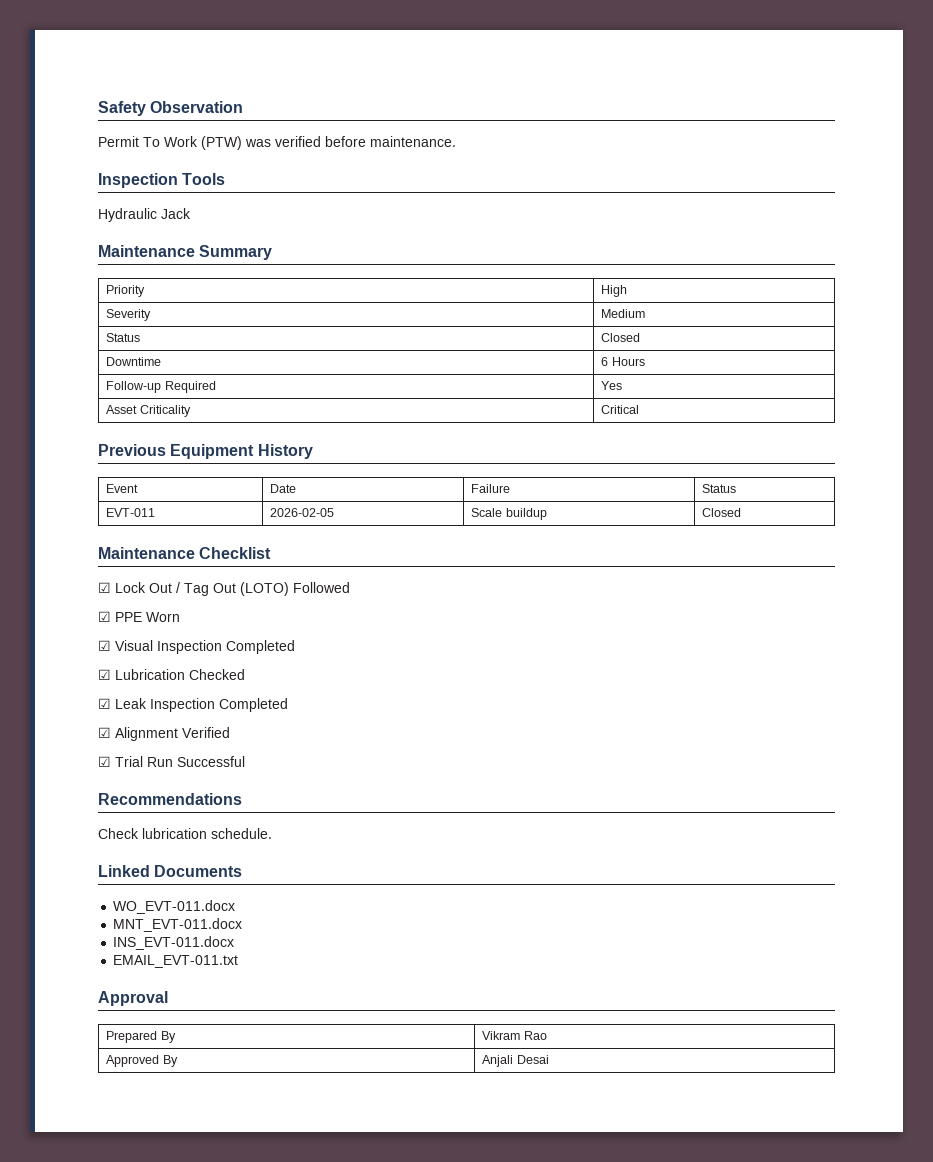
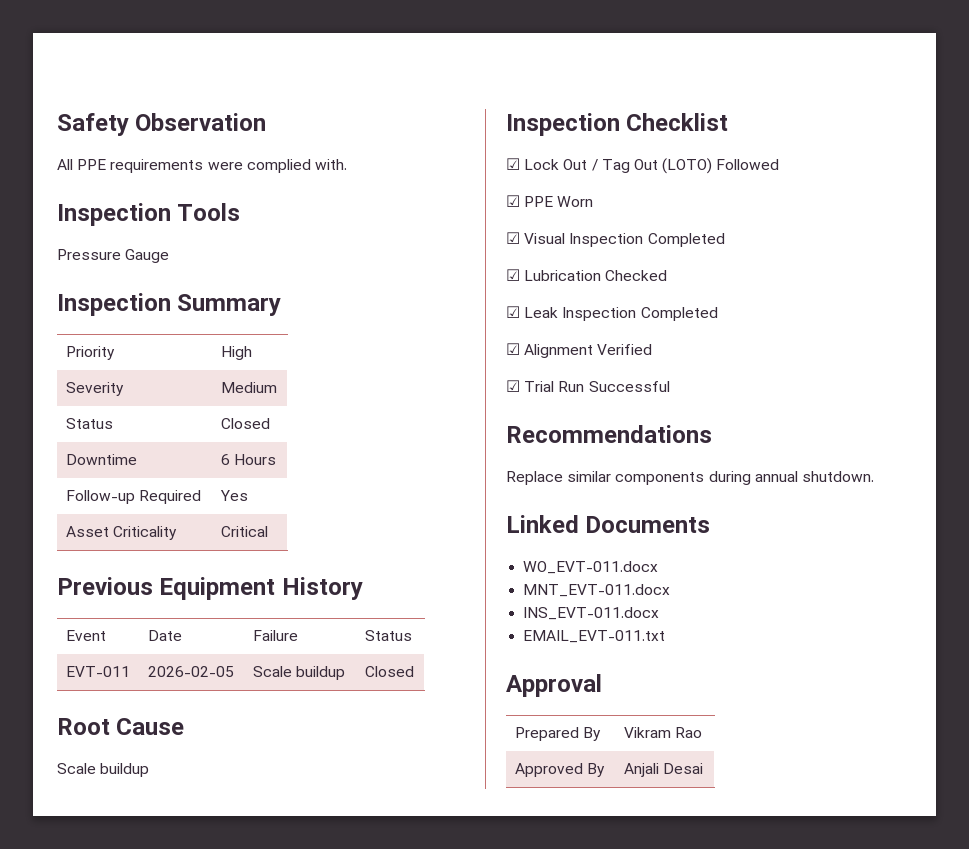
[98,136,456,150] Permit To Work (PTW) was verified before maintenance. -> [57,159,347,173] All PPE requirements were complied with.
[98,208,191,222] [98,245,195,257] Hydraulic Jack // Maintenance -> [57,249,170,263] [57,293,171,316] Pressure Gauge // Inspection
[98,547,195,559] Maintenance -> [57,718,185,735] [57,763,150,777] [506,113,620,136] Root Cause // Scale buildup // Inspection
[98,828,272,839] Check lubrication schedule. -> [506,471,874,485] Replace similar components during annual shutdown.

